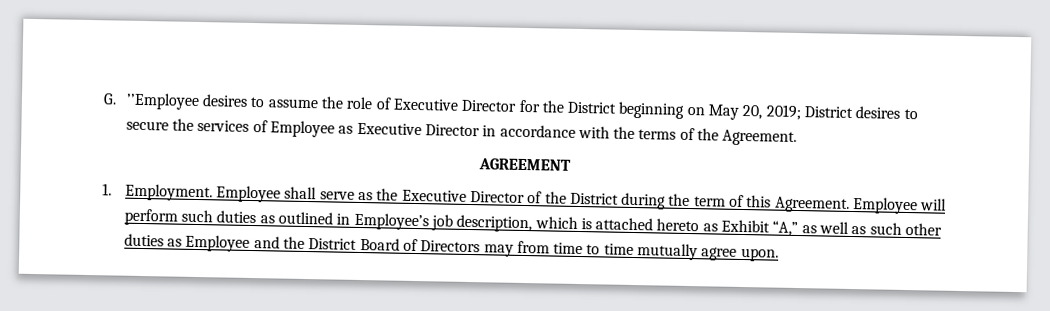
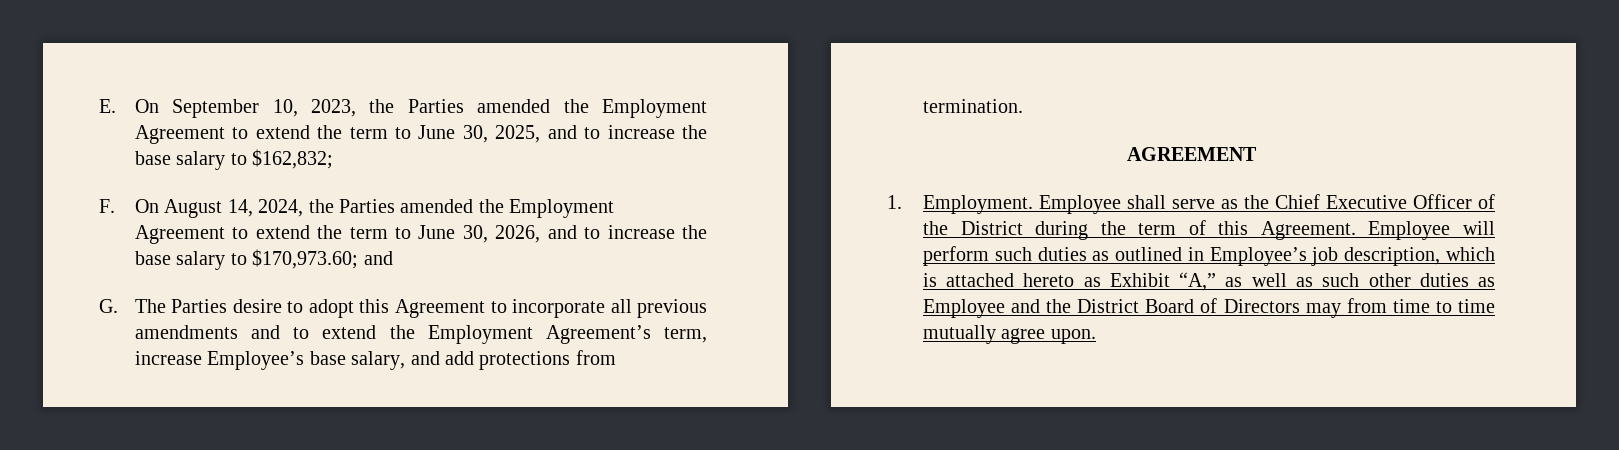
[103,92,918,121] [125,118,798,146] G. ’’Employee desires to assume the role of Executive Director for the District beginning on May 20, 2019; District desires to secure the services of Employee as Executive Director in accordance with the terms of the Agreement. -> [99,99,708,118] [134,125,707,144] [134,149,334,170] [99,199,615,218] [134,225,707,244] [134,249,393,270] [99,299,707,318] [134,325,708,344] [134,350,616,370] [922,99,1023,113] E. On September 10, 2023, the Parties amended the Employment Agreement to extend the term to June 30, 2025, and to increase the base salary to $162,832; // F. On August 14, 2024, the Parties amended the Employment Agreement to extend the term to June 30, 2026, and to increase the base salary to $170,973.60; and // G. The Parties desire to adopt this Agreement to incorporate all previous amendments and to extend the Employment Agreement’s term, increase Employee’s base salary, and add protections from termination.
[401,189,525,203] Executive Director -> [1274,194,1472,209] Chief Executive Officer

